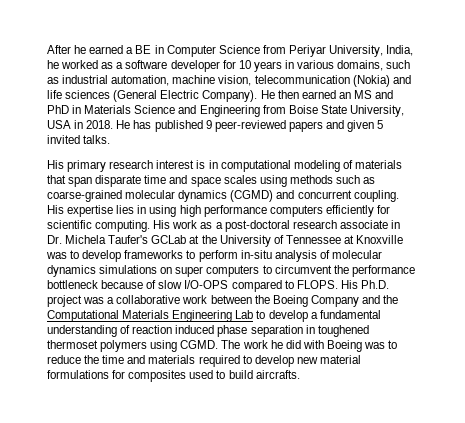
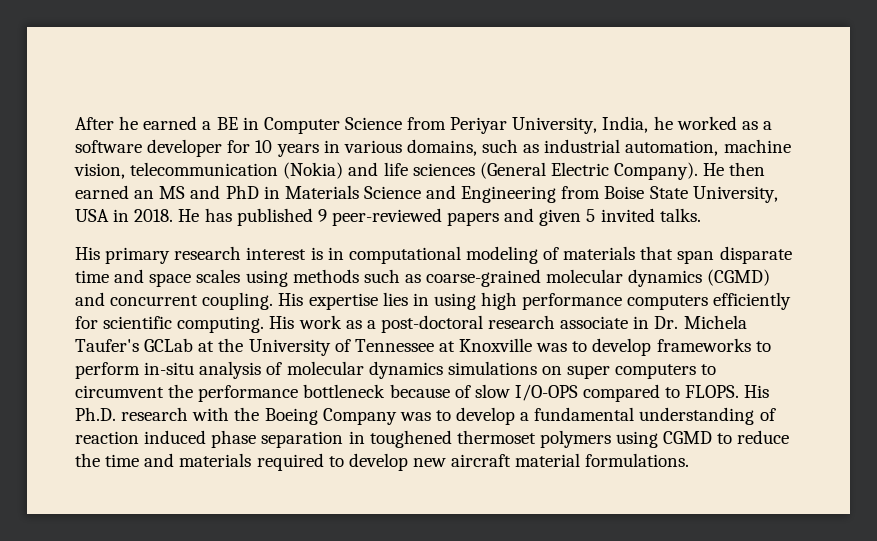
[47,295,399,307] [47,310,254,322] project was a collaborative work between the Boeing Company and the Computational Materials Engineering Lab -> [121,407,431,425] research with the Boeing Company was
[180,340,386,352] CGMD. The work he did with Boeing was -> [663,431,713,444] CGMD
[319,355,361,364] [47,370,300,382] material formulations for composites used to build aircrafts. -> [451,453,690,467] aircraft material formulations.

